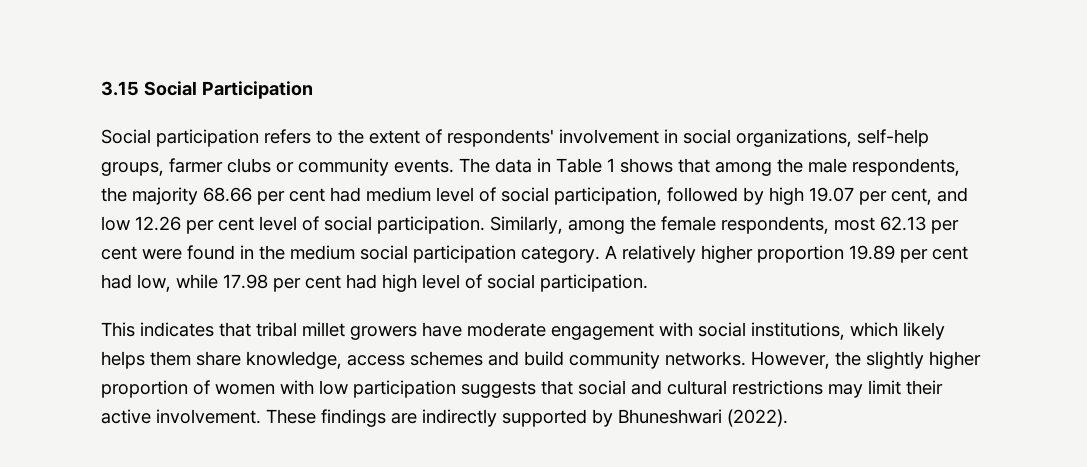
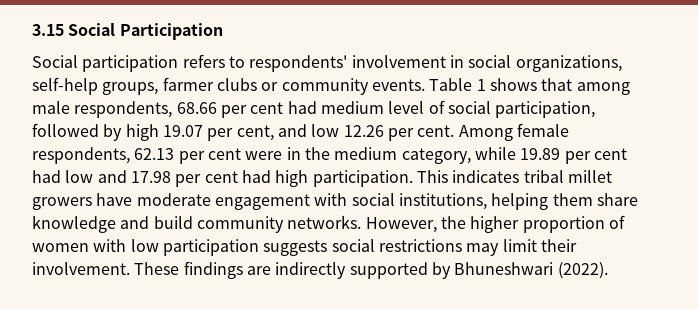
[338,129,442,144] the extent of -> (245, 62) none
[459,158,551,173] The data in -> (425, 85) none
[777,158,803,173] the -> (630, 88) none
[101,187,198,205] the majority -> (173, 109) none
[218,216,656,234] cent level of social participation. Similarly, among the -> [417,125,513,141] cent. Among
[834,217,875,231] most -> (130, 155) none
[187,245,235,260] found -> (283, 155) none
[360,245,844,263] social participation category. A relatively higher proportion -> [401,147,516,164] category, while
[137,274,218,292] low, while -> [65,170,127,183] low and
[422,274,648,292] level of social participation. // -> [312,170,413,187] participation.
[219,322,251,337] that -> (520, 176) none
[850,322,945,340] [101,351,483,369] which likely helps them share knowledge, access schemes -> [491,193,638,210] [32,215,116,233] helping them share knowledge
[866,351,924,369] slightly -> (466, 222) none
[541,380,727,395] that social and cultural -> [331,239,375,252] social
[101,409,151,424] active -> (577, 245) none

